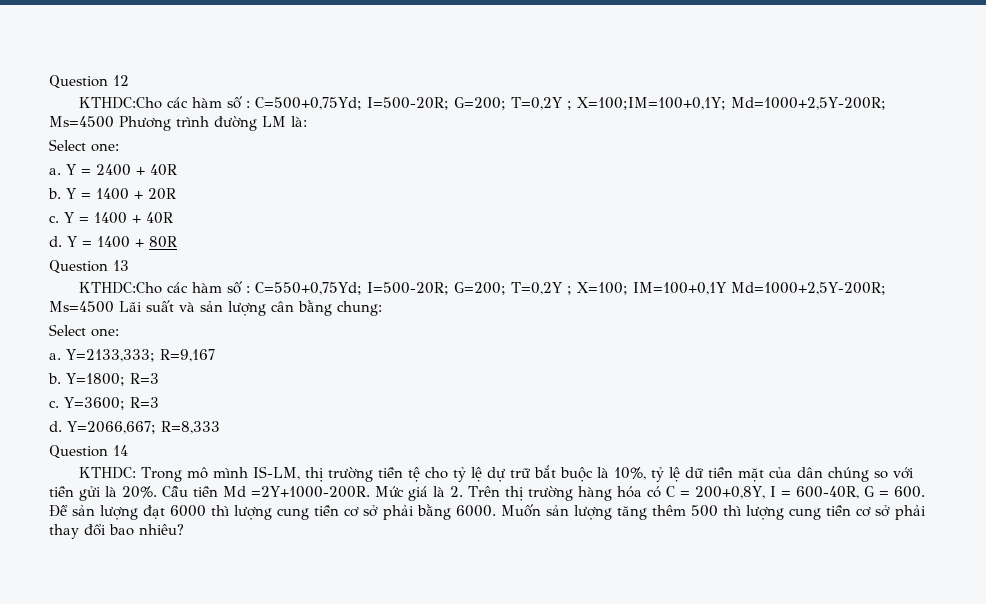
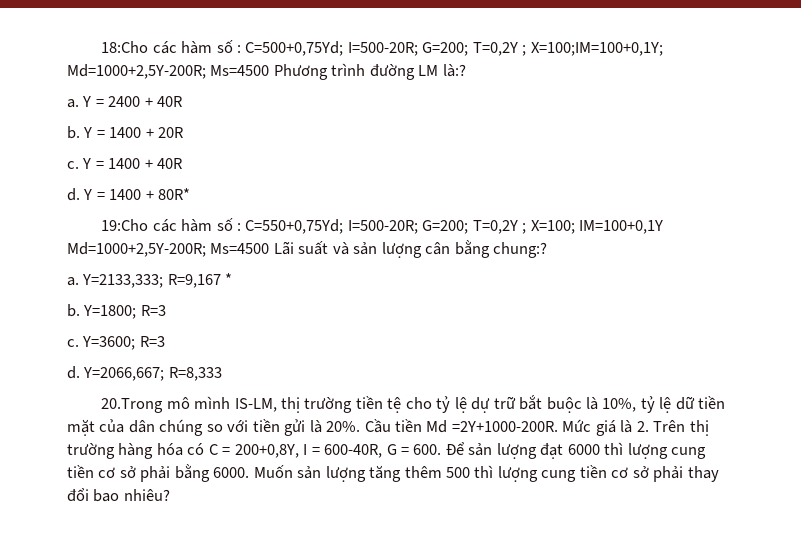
[49,75,129,89] [79,97,163,109] Question 12 // KTHDC:Cho -> [101,41,149,53] 18:Cho
[291,116,307,127] [49,139,119,152] là: // Select one: -> [442,64,466,77] là:?
[149,236,177,248] [49,260,129,274] [79,282,163,294] 80R // Question 13 // KTHDC:Cho -> [158,188,191,200] [101,219,149,231] 80R* // 19:Cho
[337,301,382,316] [49,324,119,337] chung: // Select one: -> [493,242,548,258] chung:?
(215, 355) none -> [225,273,233,285] *
[49,445,128,459] [79,467,183,482] Question 14 // KTHDC: Trong -> [101,398,164,413] 20.Trong

